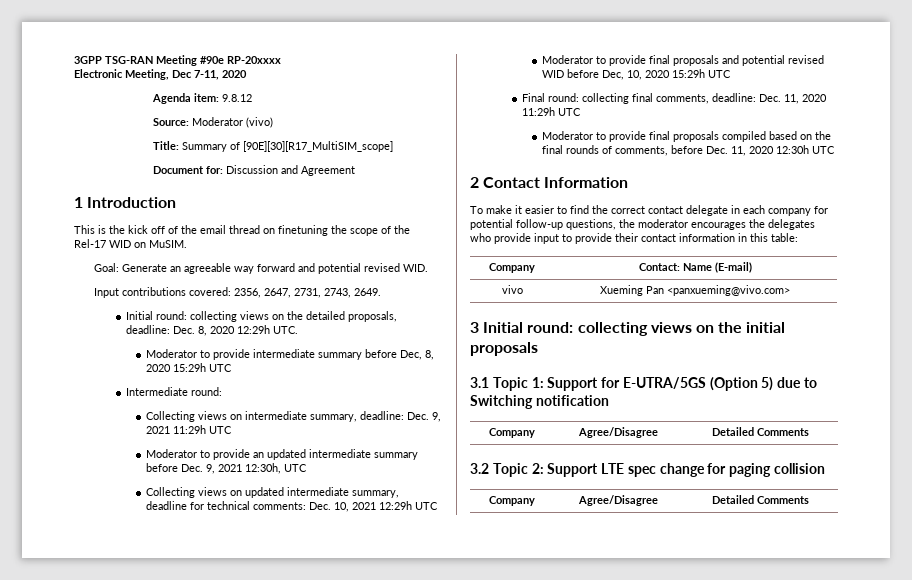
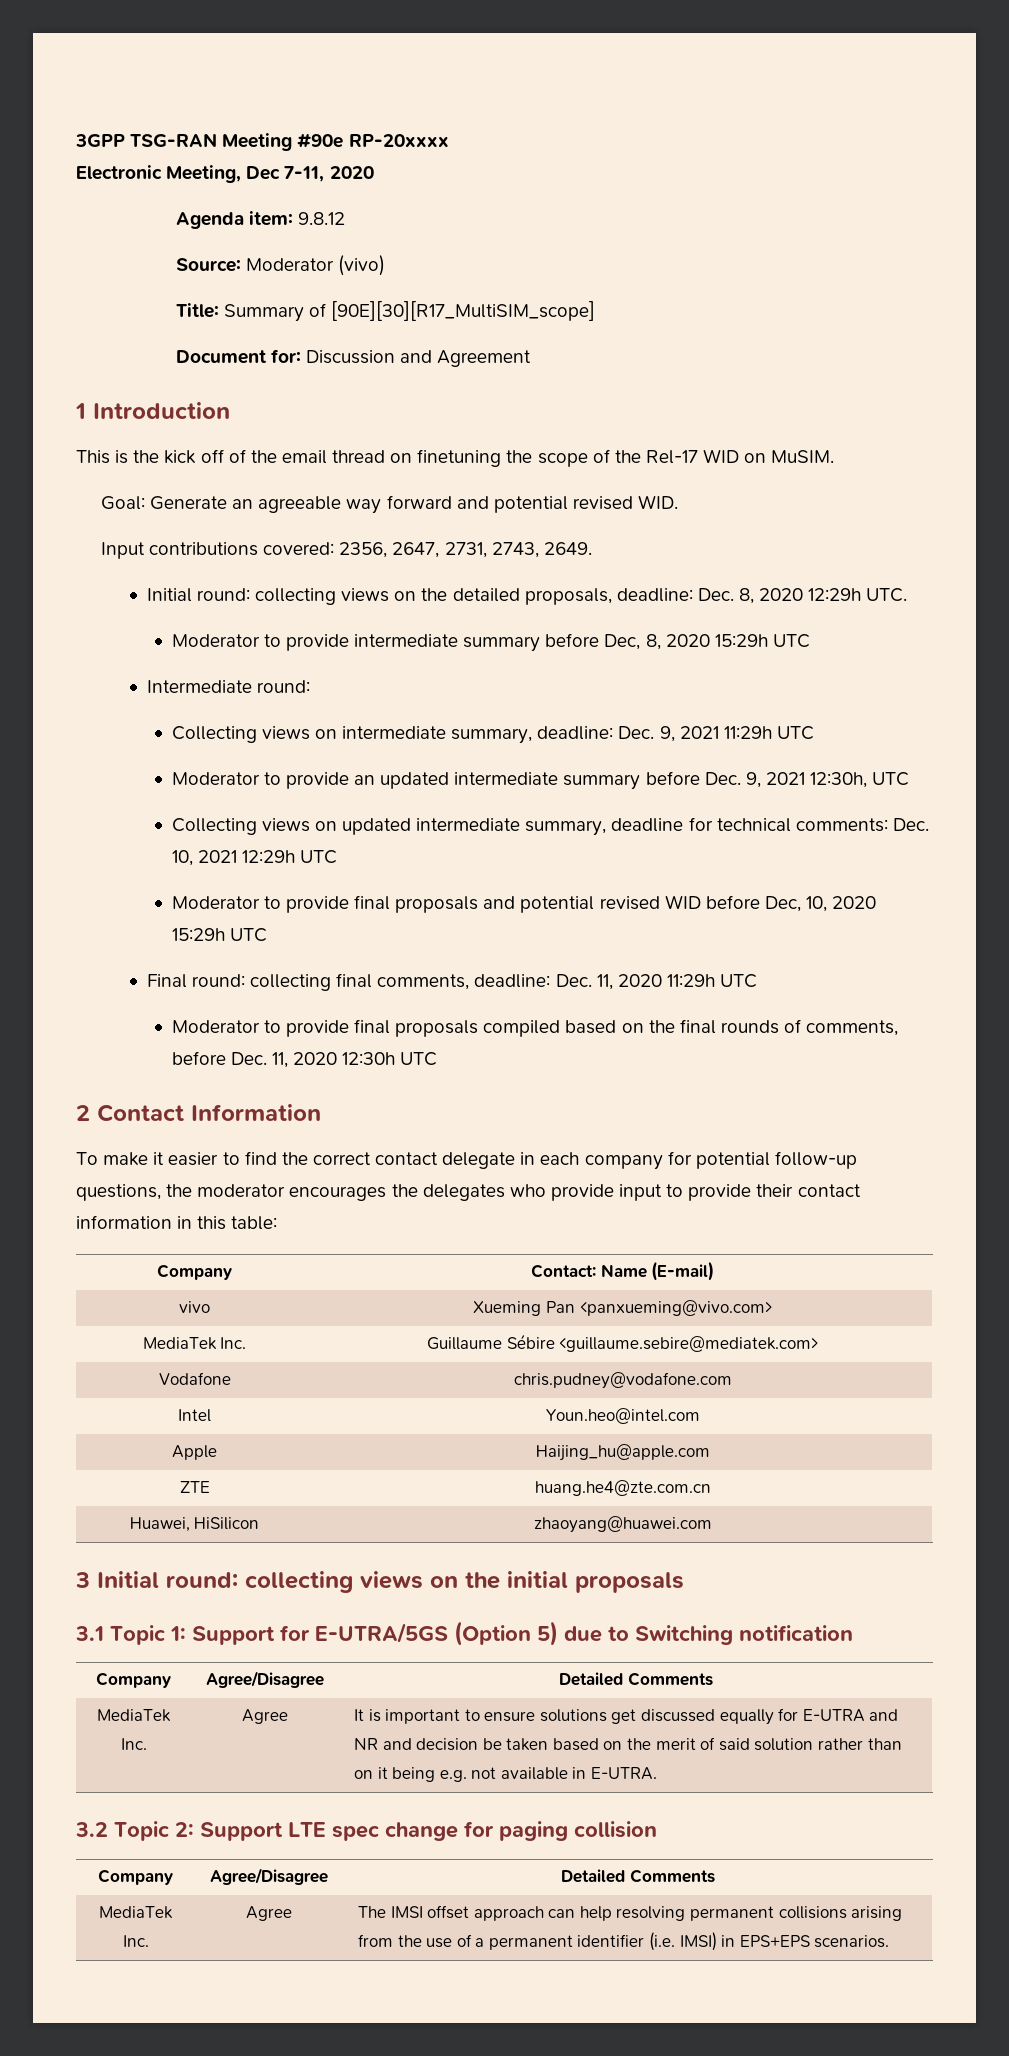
(790, 290) none -> [142,1337,247,1350] [426,1334,819,1352] [158,1372,231,1385] [513,1372,732,1389] [178,1409,211,1422] [545,1408,700,1424] [172,1445,217,1460] [535,1444,710,1461] [179,1481,210,1493] [534,1480,711,1496] [129,1517,260,1532] [533,1516,712,1533] // MediaTek Inc. | Guillaume Sébire <guillaume.sebire@mediatek.com> // Vodafone | chris.pudney@vodafone.com // Intel | Youn.heo@intel.com // Apple | Haijing_hu@apple.com // ZTE | huang.he4@zte.com.cn // Huawei, HiSilicon | zhaoyang@huawei.com
(809, 432) none -> [97,1709,171,1722] [120,1738,147,1750] [242,1709,288,1724] [353,1708,899,1725] [353,1737,902,1751] [353,1767,658,1782] // MediaTek Inc. | Agree | It is important to ensure solutions get discussed equally for E-UTRA and NR and decision be taken based on the merit of said solution rather than on it being e.g. not available in E-UTRA.
(809, 500) none -> [99,1906,173,1919] [122,1935,149,1947] [246,1906,292,1921] [357,1905,903,1921] [357,1932,890,1951] // MediaTek Inc. | Agree | The IMSI offset approach can help resolving permanent collisions arising from the use of a permanent identifier (i.e. IMSI) in EPS+EPS scenarios.

